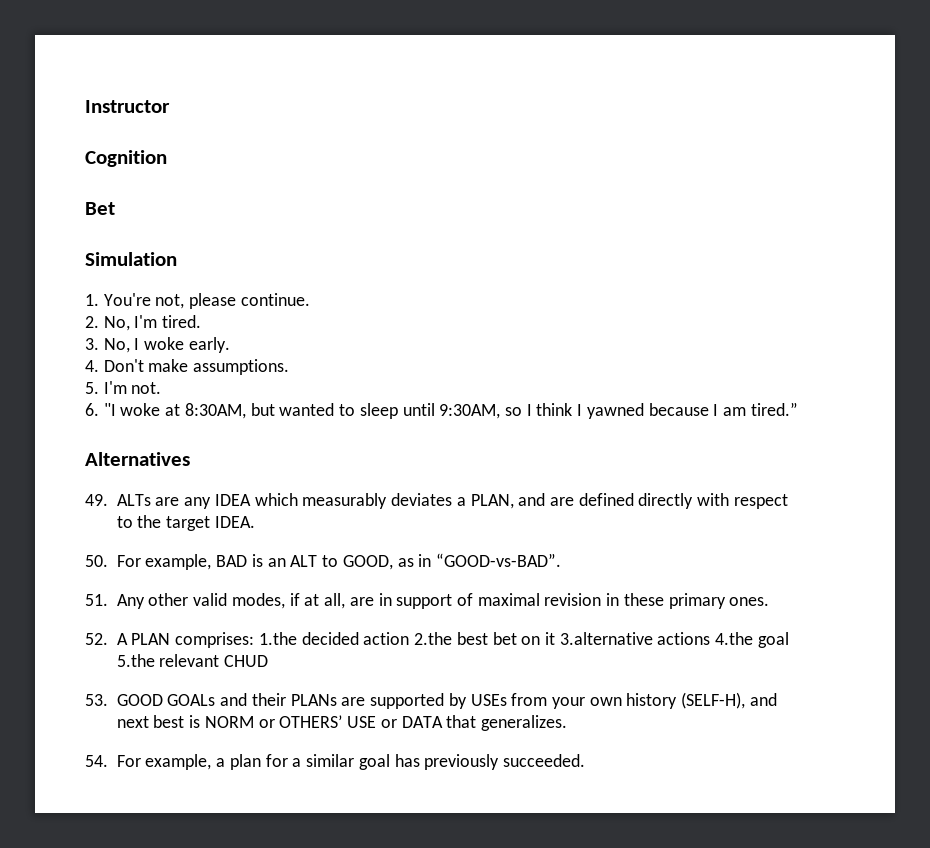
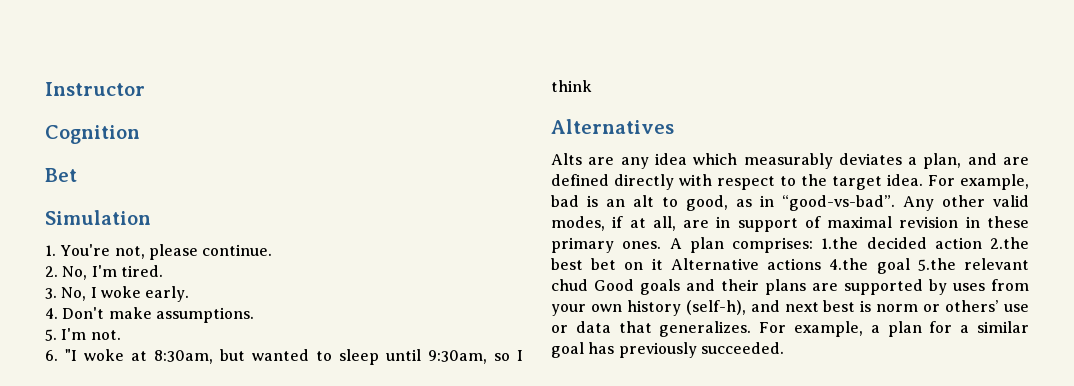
[184,403,246,419] 8:30AM, -> [154,350,213,364] 8:30am,
[439,404,501,419] 9:30AM, -> [428,350,487,364] 9:30am,
[577,402,798,419] I yawned because I am tired.” -> (592, 86) none
[85,494,151,506] 49. ALTs -> [551,153,582,165] Alts
[214,494,251,506] IDEA -> [654,153,687,165] idea
[470,494,514,509] PLAN, -> [923,153,962,169] plan,
[214,516,255,528] [85,554,248,570] IDEA. // 50. For example, BAD -> [887,174,1029,190] [551,195,579,207] idea. For example, bad
[290,553,561,570] [85,594,108,606] ALT to GOOD, as in “GOOD-vs-BAD”. // 51. -> [633,195,896,211] alt to good, as in “good-vs-bad”.
[85,633,171,645] // 52. A PLAN -> [669,237,724,253] A plan
[559,632,653,645] 3.alternative -> [670,258,759,270] Alternative
[224,655,269,667] [85,694,216,706] CHUD // 53. GOOD GOALs -> [551,279,680,295] chud Good goals
[290,694,337,706] PLANs -> [765,279,806,295] plans
[470,694,507,706] USEs -> [953,283,985,291] uses
[681,692,746,709] (SELF-H), -> [685,300,746,315] (self-h),
[204,715,443,728] NORM or OTHERS’ USE or DATA -> [876,300,1029,312] [551,321,611,333] norm or others’ use or data
[85,755,108,767] // 54. -> (752, 329) none

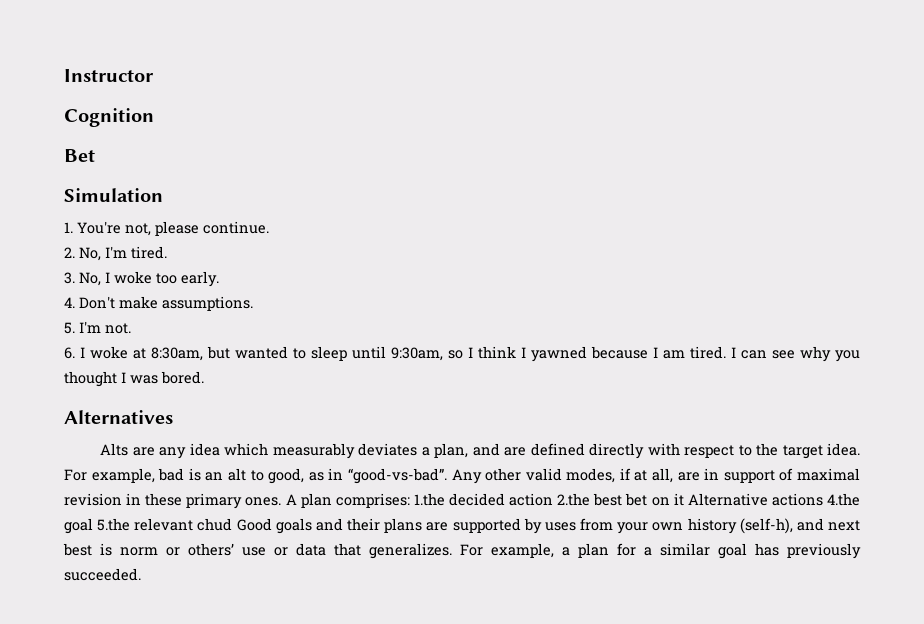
(141, 292) none -> [156,273,177,284] too
[65,349,77,361] "I -> [80,347,85,358] I
(592, 86) none -> [521,346,860,362] [64,371,204,387] I yawned because I am tired. I can see why you thought I was bored.

